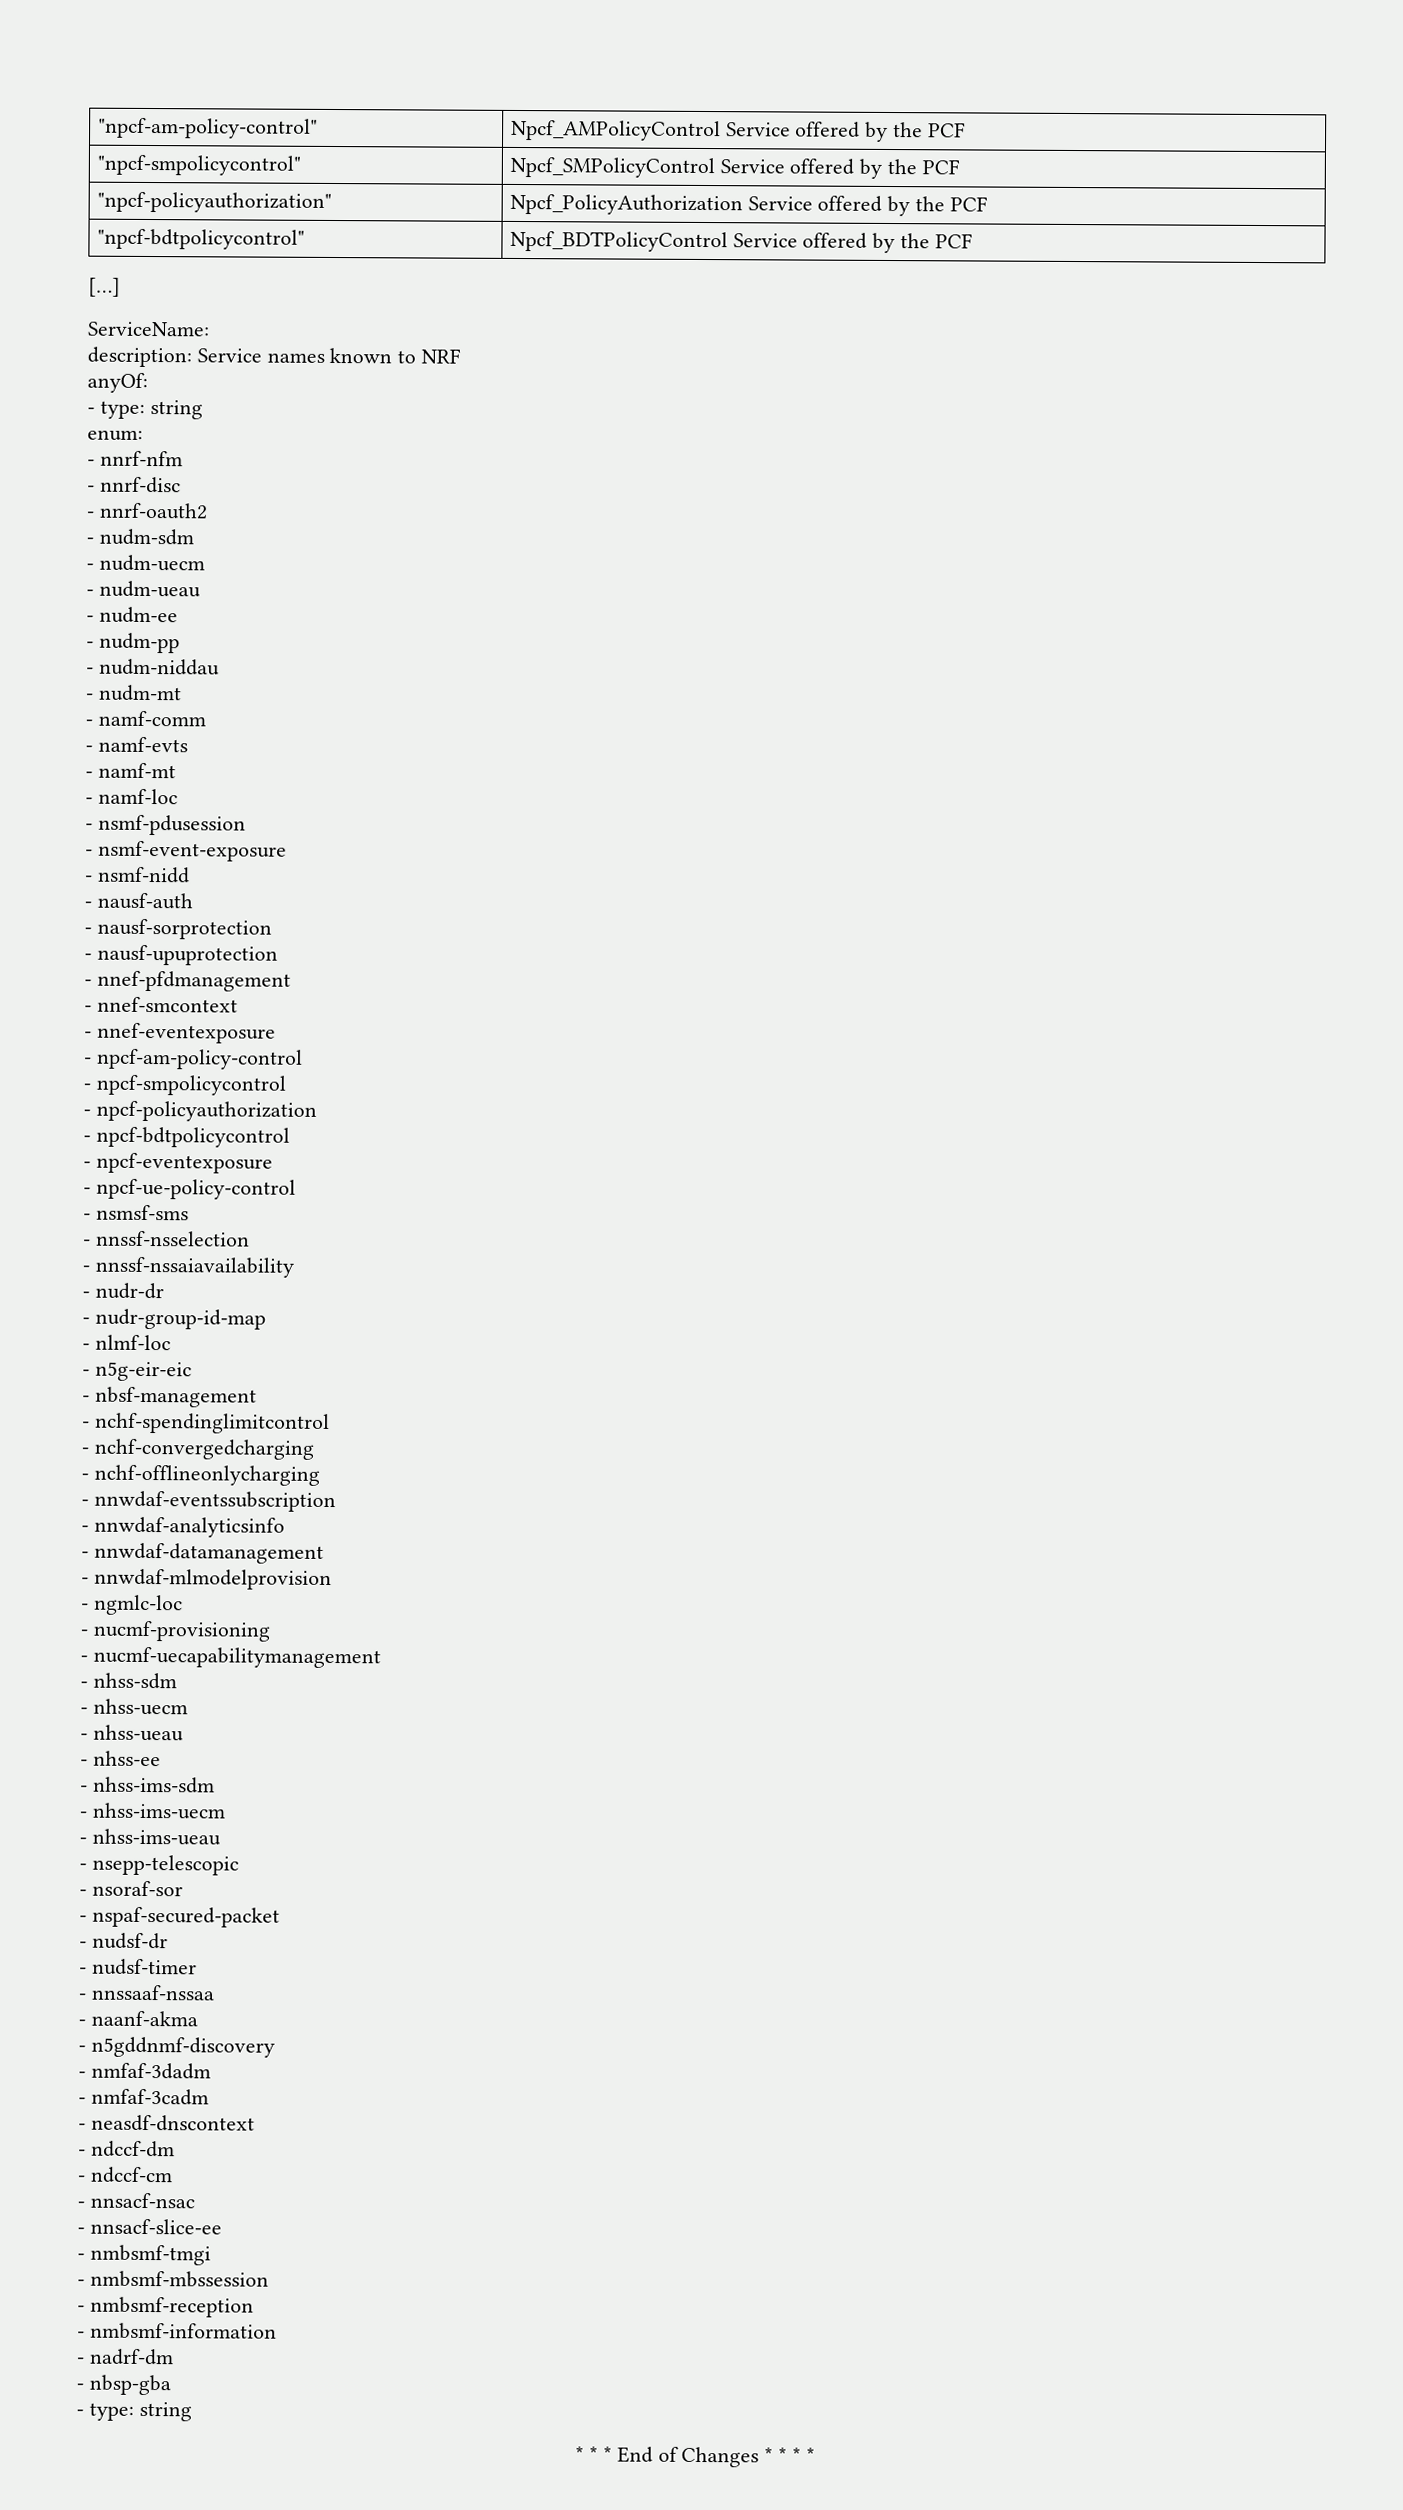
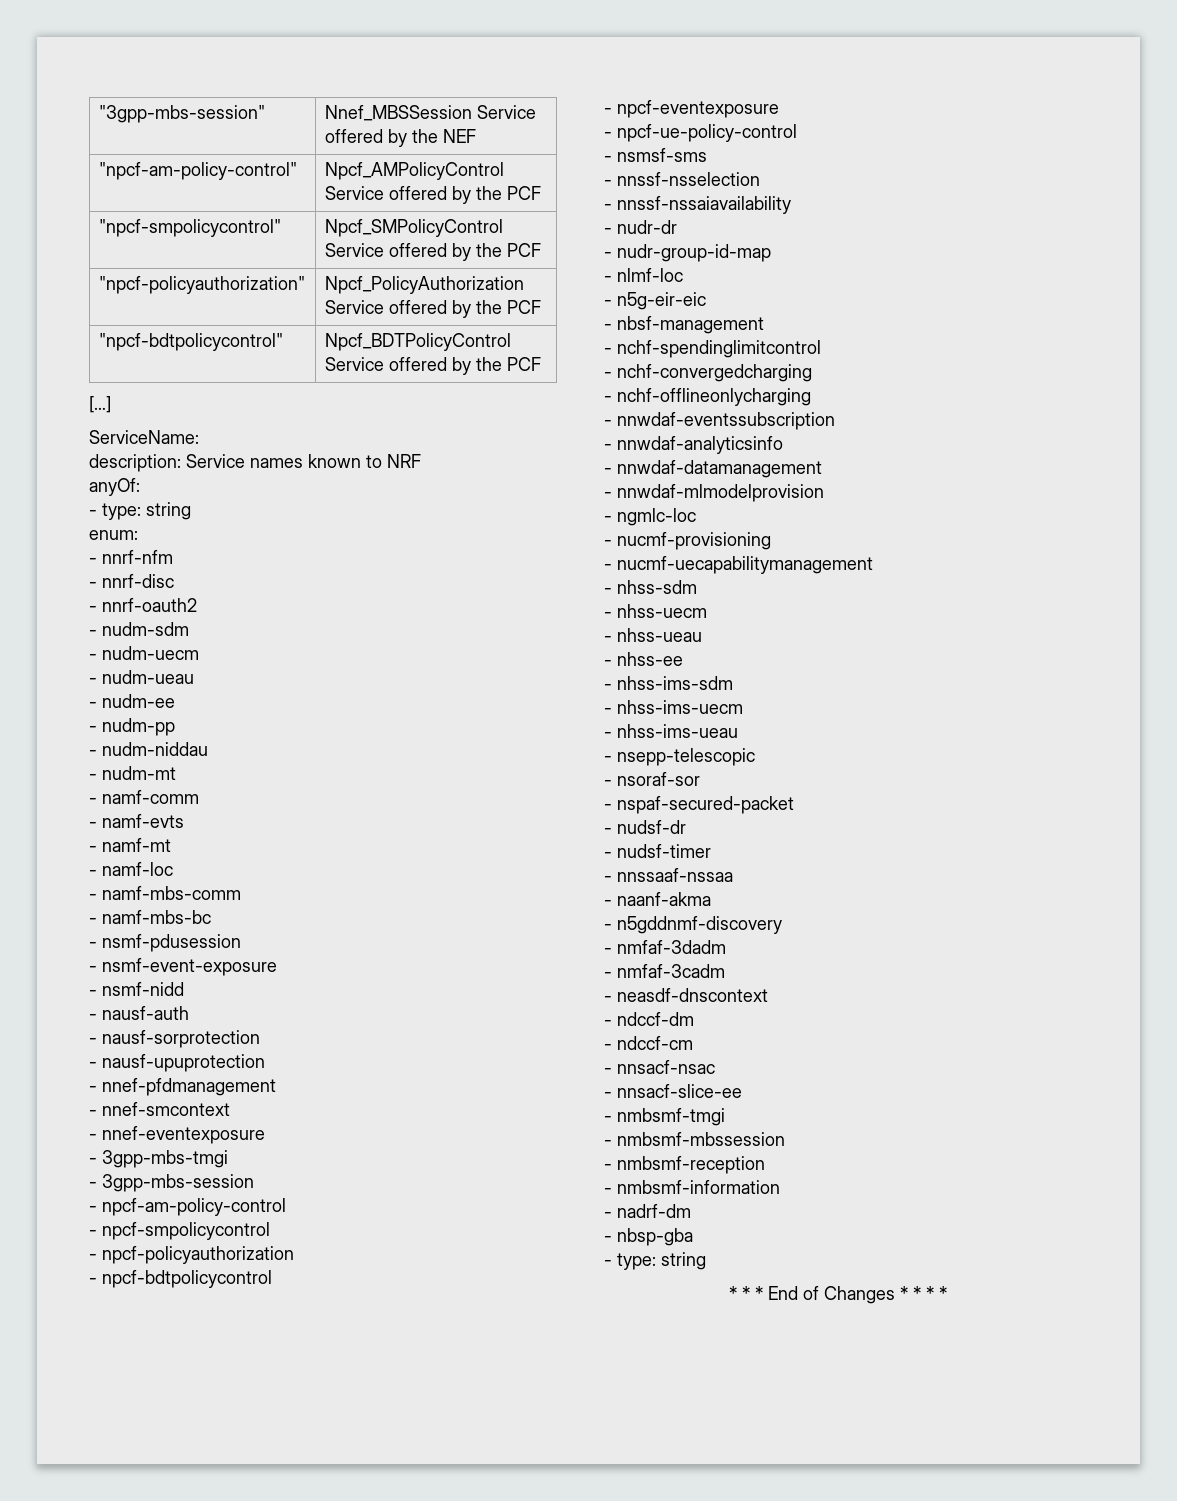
(97, 128) none -> [98,105,265,123] [324,105,536,121] [324,129,476,147] "3gpp-mbs-session" | Nnef_MBSSession Service offered by the NEF //
(178, 796) none -> [89,886,241,900] [89,910,211,924] // - namf-mbs-comm // - namf-mbs-bc
(276, 1033) none -> [89,1150,228,1168] [89,1174,254,1192] // - 3gpp-mbs-tmgi // - 3gpp-mbs-session

